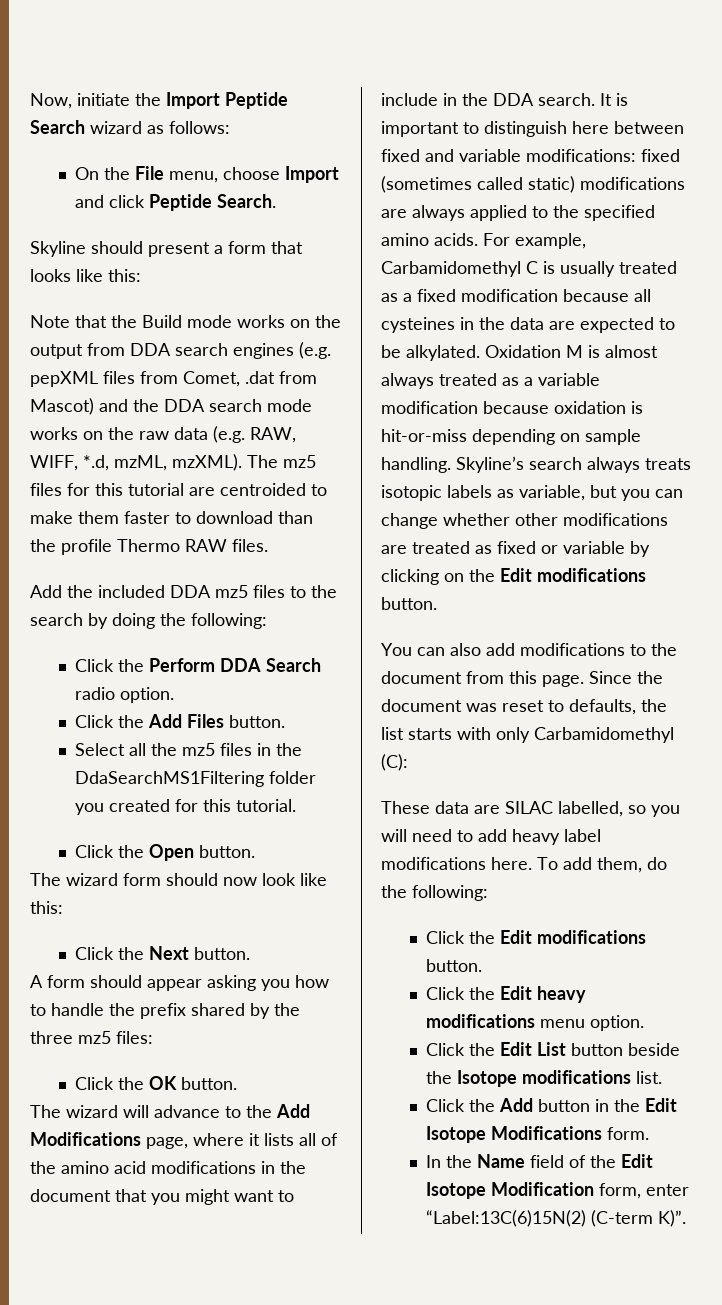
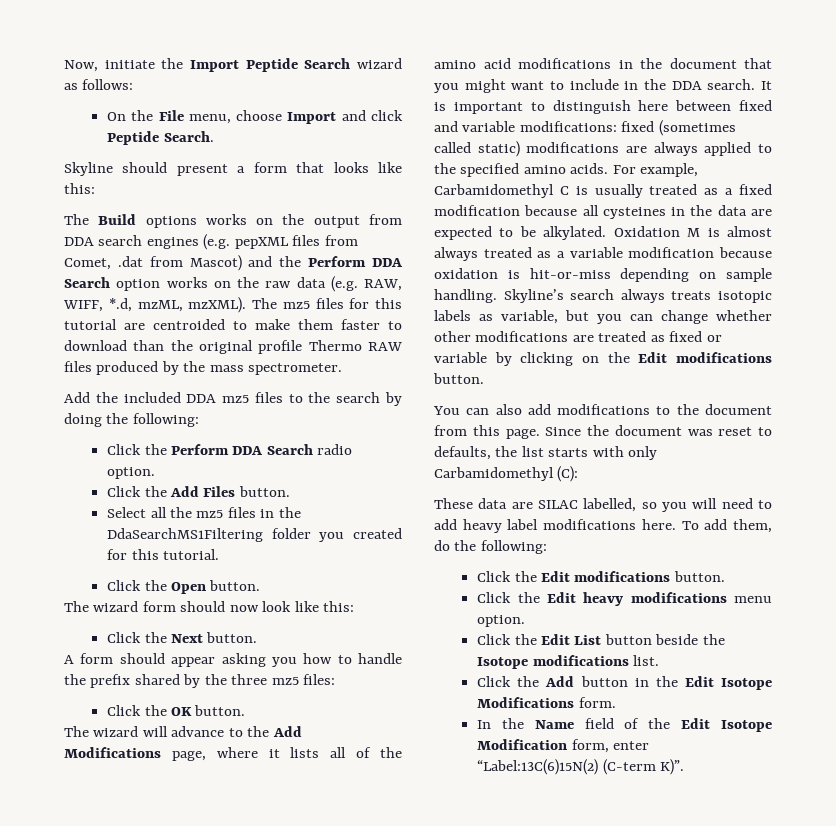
[30,315,232,328] Note that the Build mode -> [64,214,197,228] The Build options
[164,399,312,412] DDA search mode -> [308,256,402,267] [64,277,161,291] Perform DDA Search option
(56, 545) none -> [199,340,253,354] original
[232,539,268,552] files. -> [64,361,343,375] files produced by the mass spectrometer.

